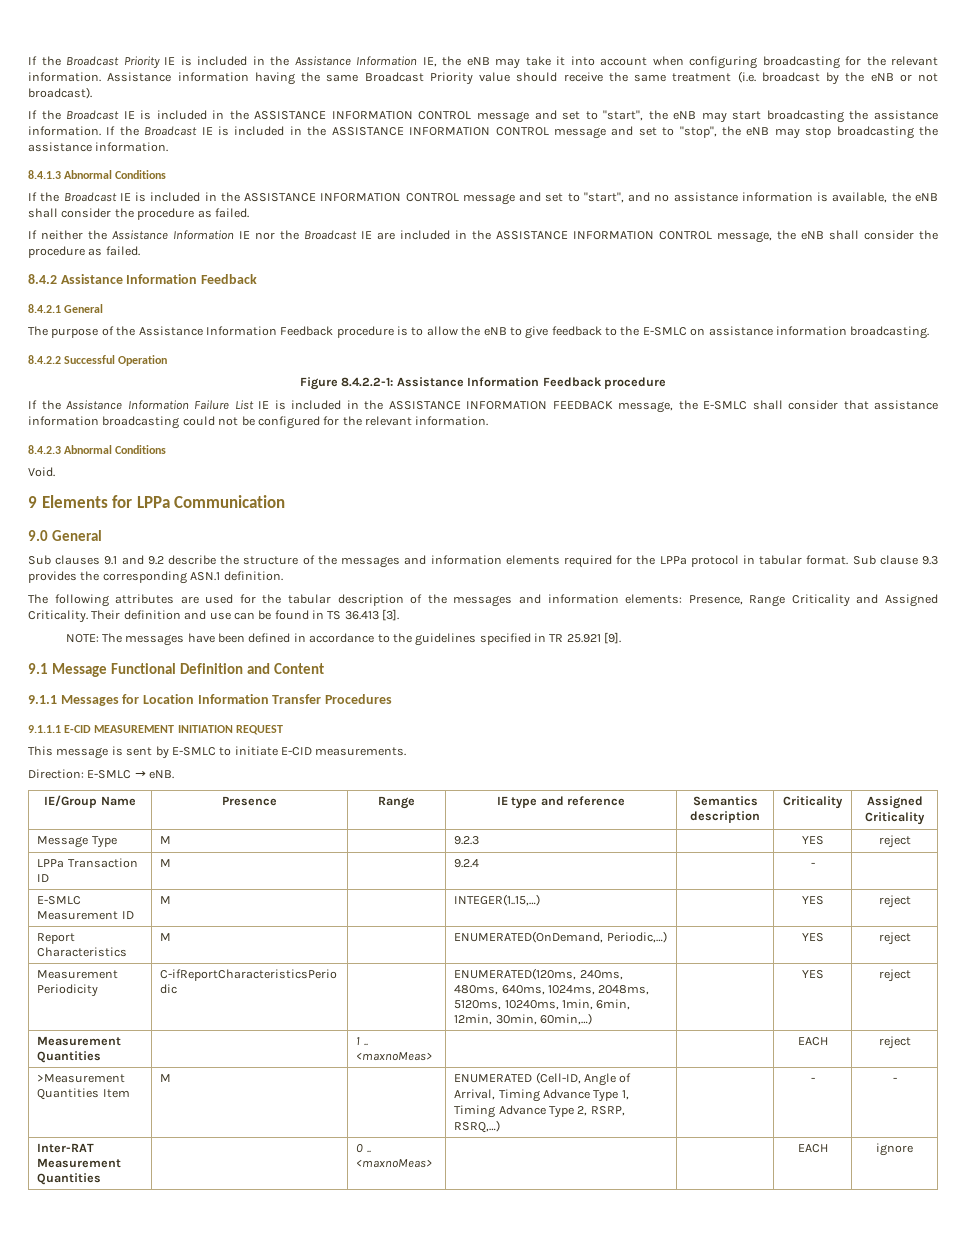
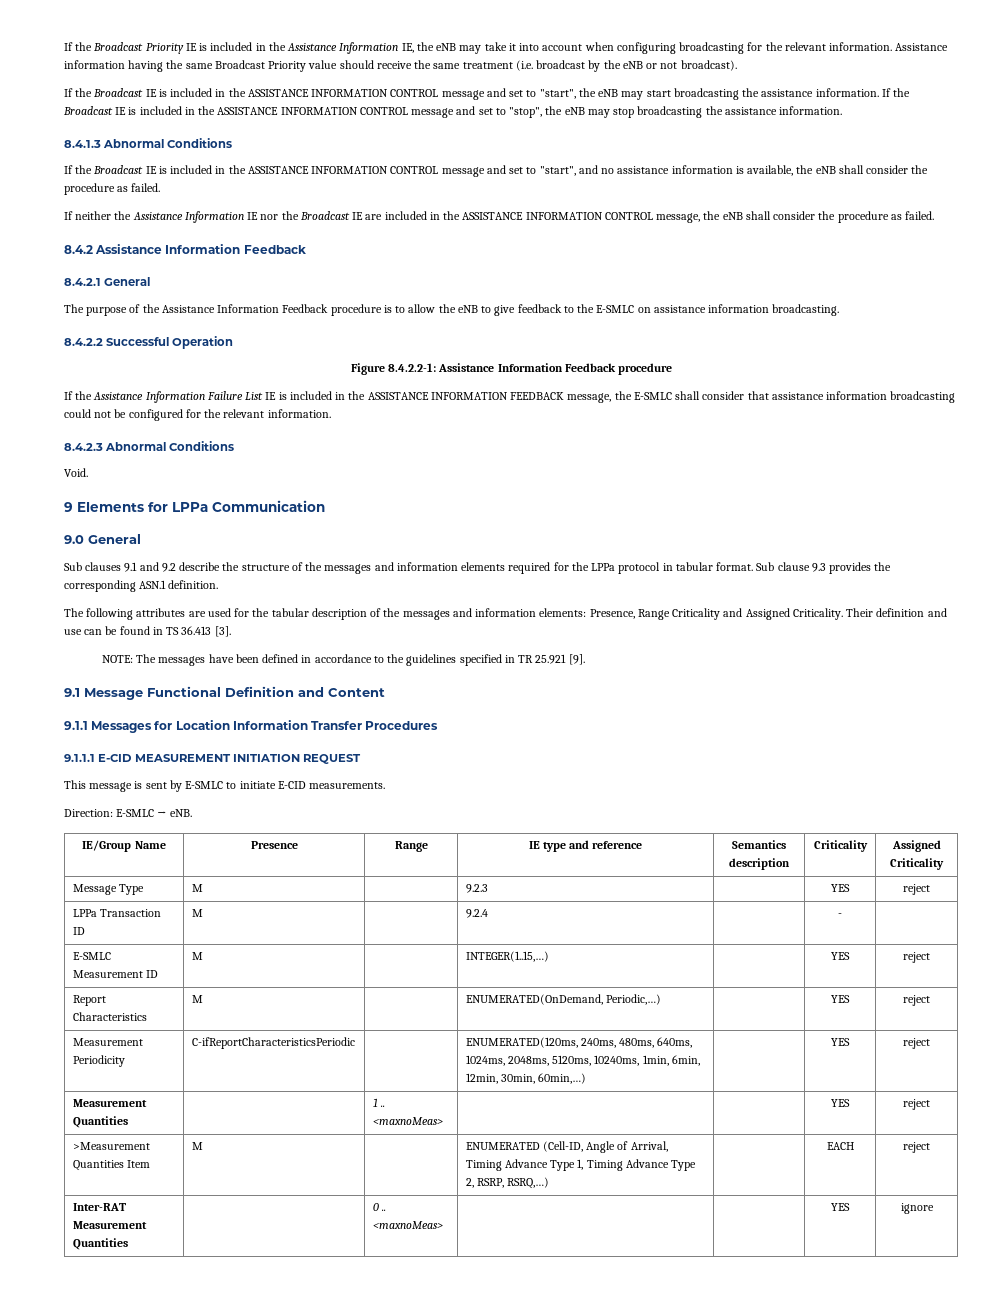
[797,1037,828,1046] EACH -> [831,1099,850,1107] YES
[810,1077,815,1082] [892,1077,897,1082] - | - -> [826,1142,854,1150] [903,1142,930,1153] EACH | reject
[797,1144,828,1153] EACH -> [831,1203,850,1211] YES

